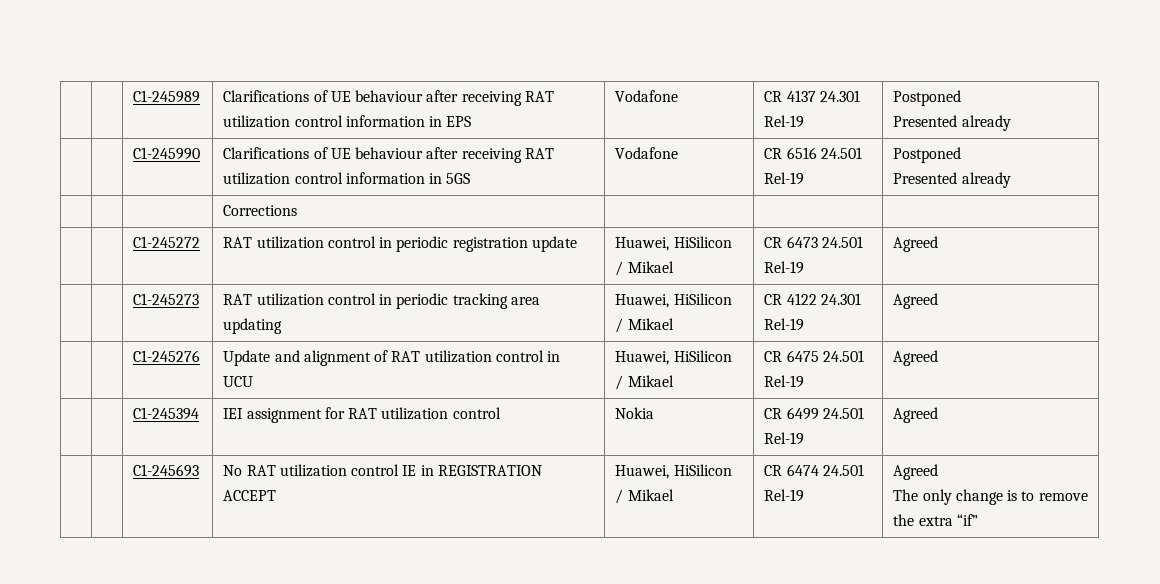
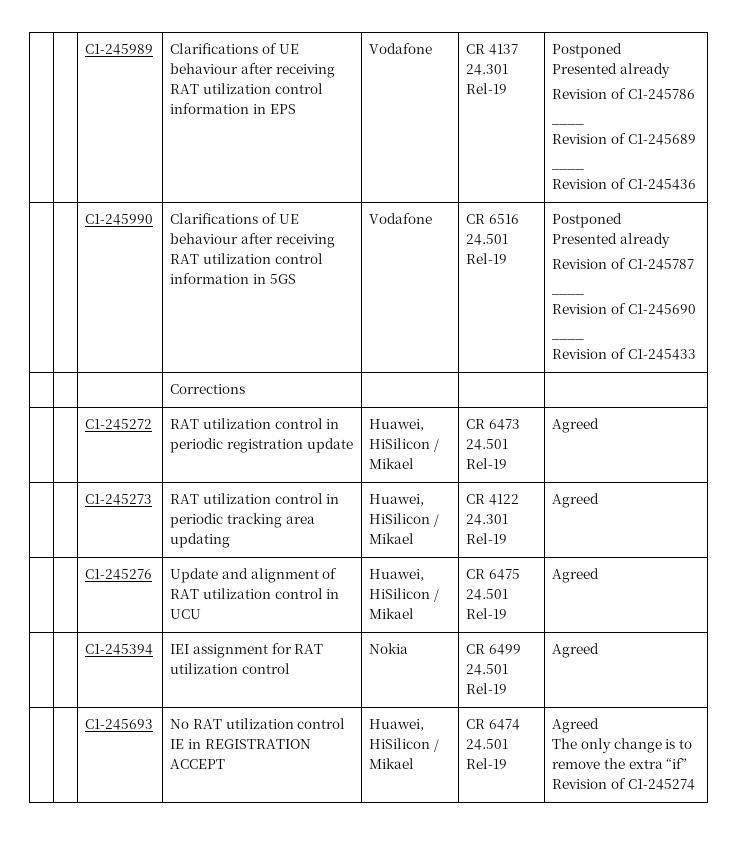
(1011, 123) none -> [552,88,695,100] [551,124,585,125] [552,133,696,145] [551,169,585,170] [552,178,696,190] // Revision of C1-245786 // ____ // Revision of C1-245689 // ____ // Revision of C1-245436
(1011, 180) none -> [552,258,694,270] [551,294,585,295] [552,303,696,315] [551,339,585,340] [552,348,696,360] // Revision of C1-245787 // ____ // Revision of C1-245690 // ____ // Revision of C1-245433
(978, 520) none -> [552,778,695,790] Revision of C1-245274

